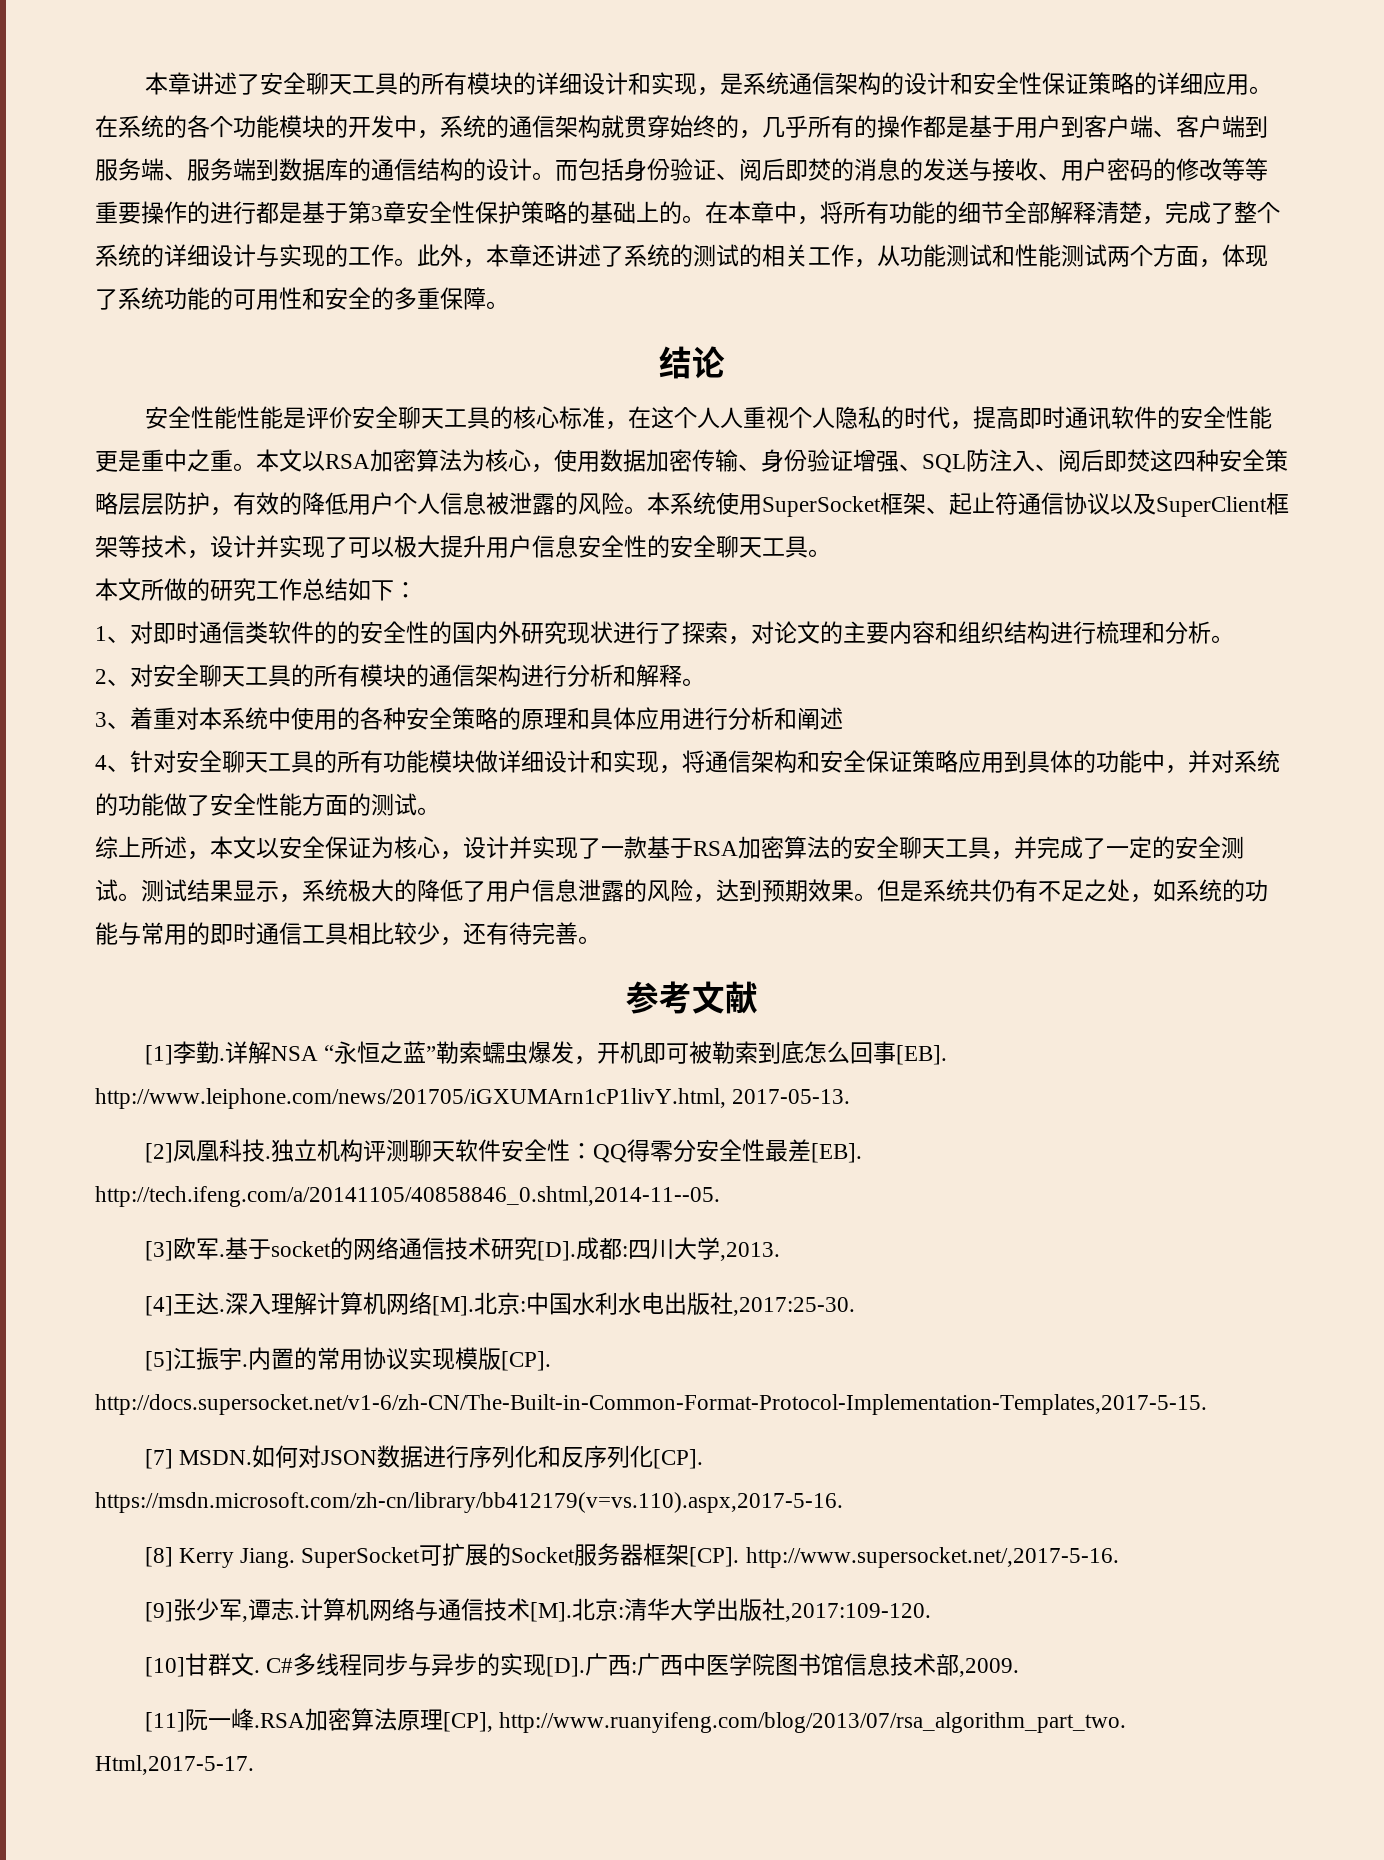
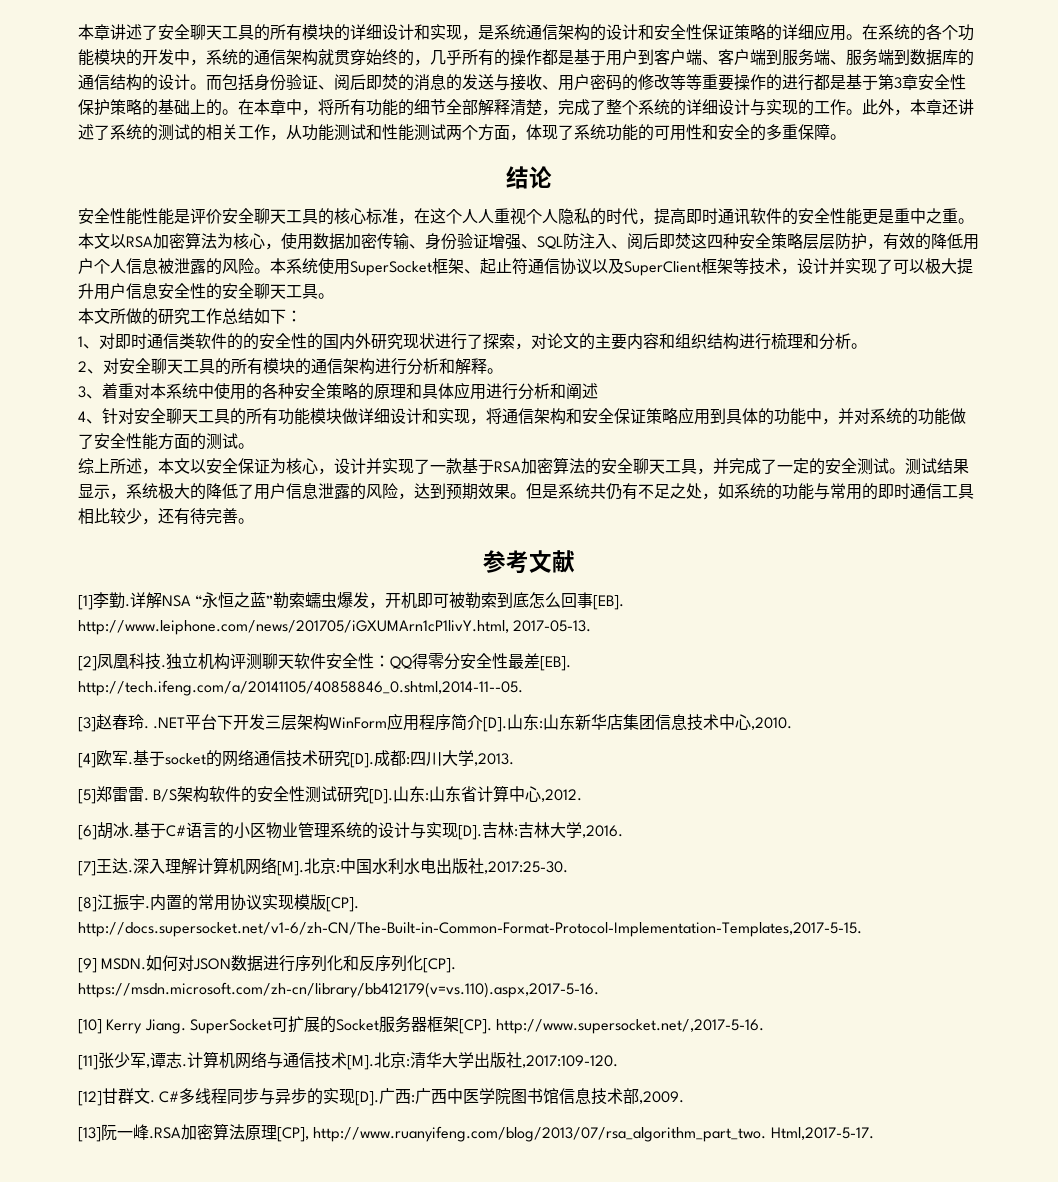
(173, 1251) none -> [96,713,793,732] [78,753,96,768] 赵春玲. .NET平台下开发三层架构WinForm应用程序简介[D].山东:山东新华店集团信息技术中心,2010. // [4]
[144,1296,173,1316] [4] -> [78,785,583,804] [78,822,623,840] [78,861,96,876] [5]郑雷雷. B/S架构软件的安全性测试研究[D].山东:山东省计算中心,2012. // [6]胡冰.基于C#语言的小区物业管理系统的设计与实现[D].吉林:吉林大学,2016. // [7]
[144,1351,173,1371] [5] -> [78,897,97,912] [8]
[144,1449,173,1469] [7] -> [78,958,97,973] [9]
[144,1547,173,1567] [8] -> [78,1019,102,1034] [10]
[144,1602,173,1622] [9] -> [78,1055,98,1070] [11]
[144,1657,185,1677] [10] -> [78,1091,102,1106] [12]
[144,1712,185,1732] [11] -> [78,1127,101,1142] [13]

